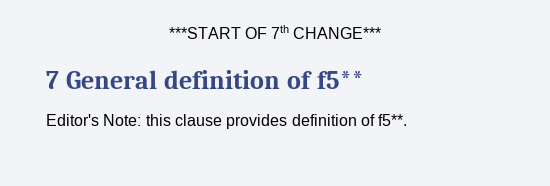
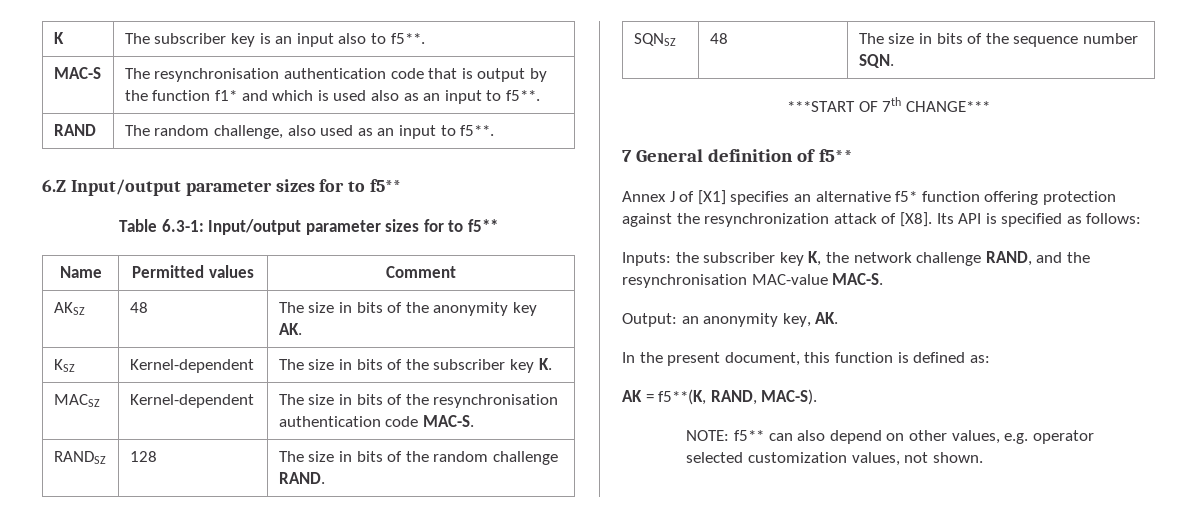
(168, 33) none -> [53,32,64,44] [124,33,425,47] [53,67,101,79] [124,68,548,82] [124,90,540,104] [53,124,96,136] [124,125,495,139] [42,179,402,196] [118,219,499,235] [59,266,102,278] [132,265,254,278] [386,266,456,278] [53,302,85,315] [129,302,148,313] [278,302,538,316] [278,323,302,335] [53,359,75,372] [129,359,254,373] [278,358,552,373] [53,394,100,407] [129,394,254,408] [278,394,559,408] [278,415,475,427] [53,451,106,464] [129,451,157,462] [278,451,559,465] [278,472,325,484] [633,33,676,46] [709,33,728,44] [858,33,1139,47] [858,54,894,68] K | The subscriber key is an input also to f5**. // MAC-S | The resynchronisation authentication code that is output by the function f1* and which is used also as an input to f5**. // RAND | The random challenge, also used as an input to f5**. // 6.Z Input/output parameter sizes for to f5** // Table 6.3-1: Input/output parameter sizes for to f5** // Name | Permitted values | Comment // AKSZ | 48 | The size in bits of the anonymity key AK. // KSZ | Kernel-dependent | The size in bits of the subscriber key K. // MACSZ | Kernel-dependent | The size in bits of the resynchronisation authentication code MAC-S. // RANDSZ | 128 | The size in bits of the random challenge RAND. // SQNSZ | 48 | The size in bits of the sequence number SQN. //
[46,114,408,129] Editor's Note: this clause provides definition of f5**. -> [622,190,1116,205] [622,212,1142,227] [622,251,1090,266] [622,273,884,288] [622,312,839,327] [622,352,990,366] [622,389,818,405] [686,430,1094,444] [686,452,983,466] Annex J of [X1] specifies an alternative f5* function offering protection against the resynchronization attack of [X8]. Its API is specified as follows: // Inputs: the subscriber key K, the network challenge RAND, and the resynchronisation MAC-value MAC-S. // Output: an anonymity key, AK. // In the present document, this function is defined as: // AK = f5**(K, RAND, MAC-S). // NOTE: f5** can also depend on other values, e.g. operator selected customization values, not shown.

